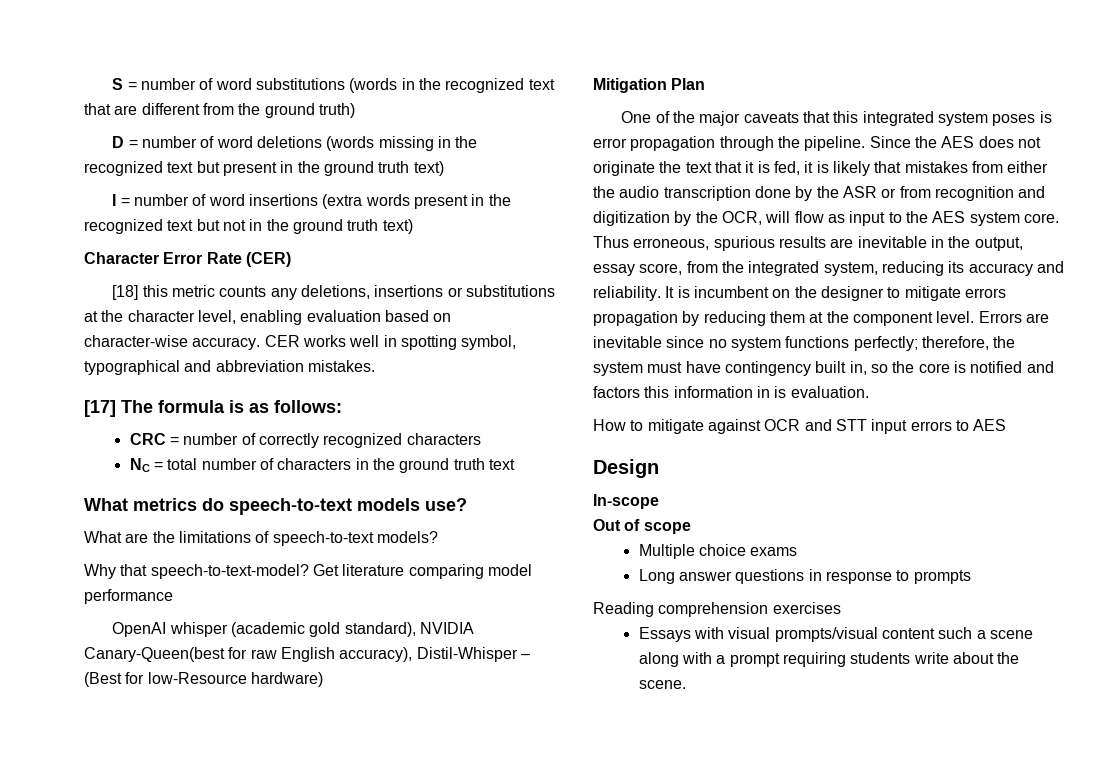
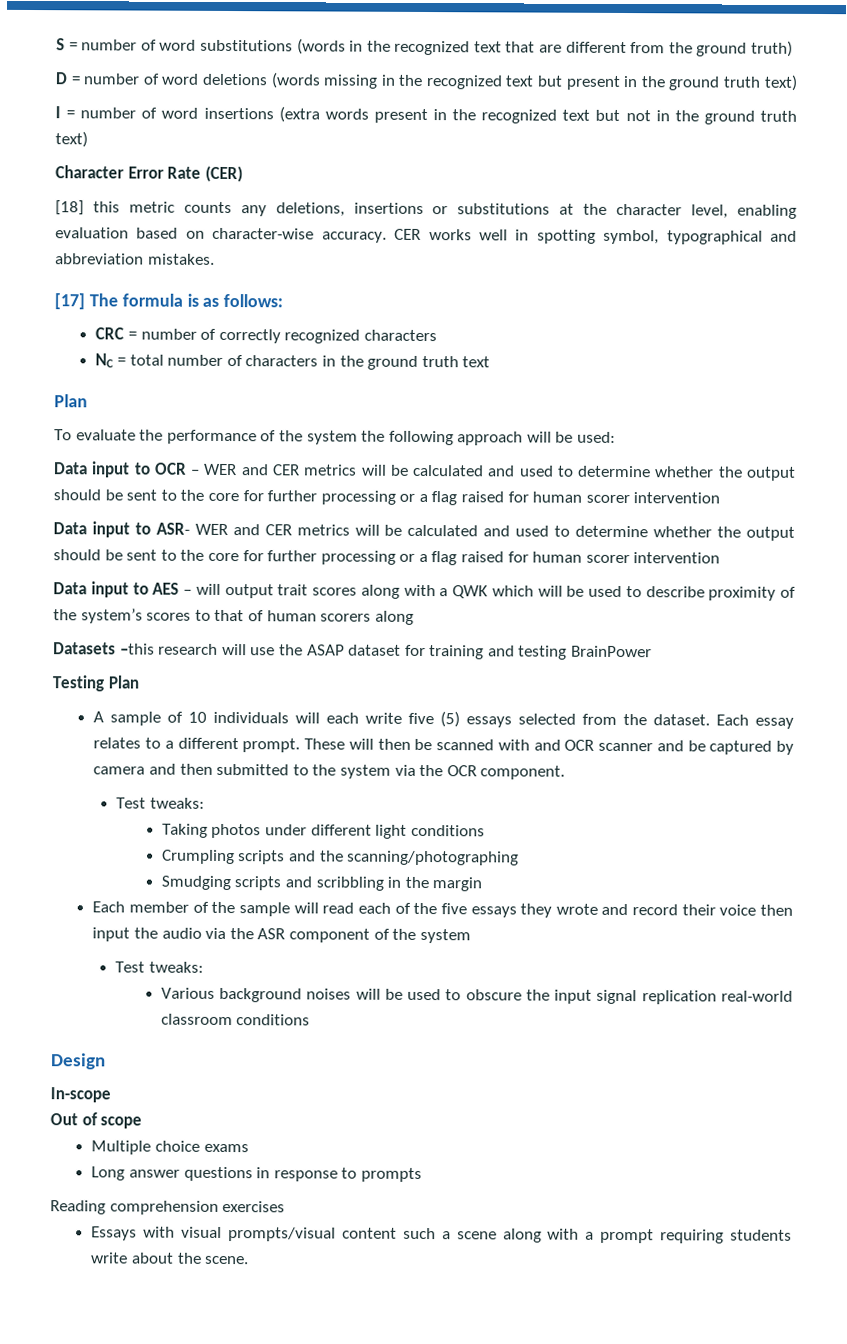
[84,498,467,515] [84,531,438,546] [84,564,532,579] [84,589,173,604] [112,622,474,637] [84,647,530,662] [84,672,323,687] [593,78,706,93] [621,111,1052,126] [593,136,1041,151] [593,161,1049,176] [593,186,1046,201] [593,211,1059,226] [593,236,1023,251] [593,261,1064,276] [593,286,1006,301] [593,311,1049,326] [593,336,1016,351] [593,361,1054,376] [593,386,869,398] [593,419,1007,434] What metrics do speech-to-text models use? // What are the limitations of speech-to-text models? // Why that speech-to-text-model? Get literature comparing model performance // OpenAI whisper (academic gold standard), NVIDIA Canary-Queen(best for raw English accuracy), Distil-Whisper – (Best for low-Resource hardware) // Mitigation Plan // One of the major caveats that this integrated system poses is error propagation through the pipeline. Since the AES does not originate the text that it is fed, it is likely that mistakes from either the audio transcription done by the ASR or from recognition and digitization by the OCR, will flow as input to the AES system core. Thus erroneous, spurious results are inevitable in the output, essay score, from the integrated system, reducing its accuracy and reliability. It is incumbent on the designer to mitigate errors propagation by reducing them at the component level. Errors are inevitable since no system functions perfectly; therefore, the system must have contingency built in, so the core is notified and factors this information in is evaluation. // How to mitigate against OCR and STT input errors to AES -> [54,394,88,408] [54,429,617,446] [53,461,797,481] [53,489,721,506] [53,521,796,541] [53,549,721,566] [53,581,796,601] [53,608,414,625] [53,642,653,660] [52,675,139,692] [93,711,794,729] [93,737,795,755] [93,763,566,780] [116,797,205,809] [161,823,485,839] [161,849,520,866] [160,875,483,892] [92,901,793,918] [92,927,471,944] [115,961,204,973] [160,987,793,1005] [160,1013,311,1026] Plan // To evaluate the performance of the system the following approach will be used: // Data input to OCR – WER and CER metrics will be calculated and used to determine whether the output should be sent to the core for further processing or a flag raised for human scorer intervention // Data input to ASR- WER and CER metrics will be calculated and used to determine whether the output should be sent to the core for further processing or a flag raised for human scorer intervention // Data input to AES – will output trait scores along with a QWK which will be used to describe proximity of the system’s scores to that of human scorers along // Datasets –this research will use the ASAP dataset for training and testing BrainPower // Testing Plan // A sample of 10 individuals will each write five (5) essays selected from the dataset. Each essay relates to a different prompt. These will then be scanned with and OCR scanner and be captured by camera and then submitted to the system via the OCR component. // Test tweaks: // Taking photos under different light conditions // Crumpling scripts and the scanning/photographing // Smudging scripts and scribbling in the margin // Each member of the sample will read each of the five essays they wrote and record their voice then input the audio via the ASR component of the system // Test tweaks: // Various background noises will be used to obscure the input signal replication real-world classroom conditions

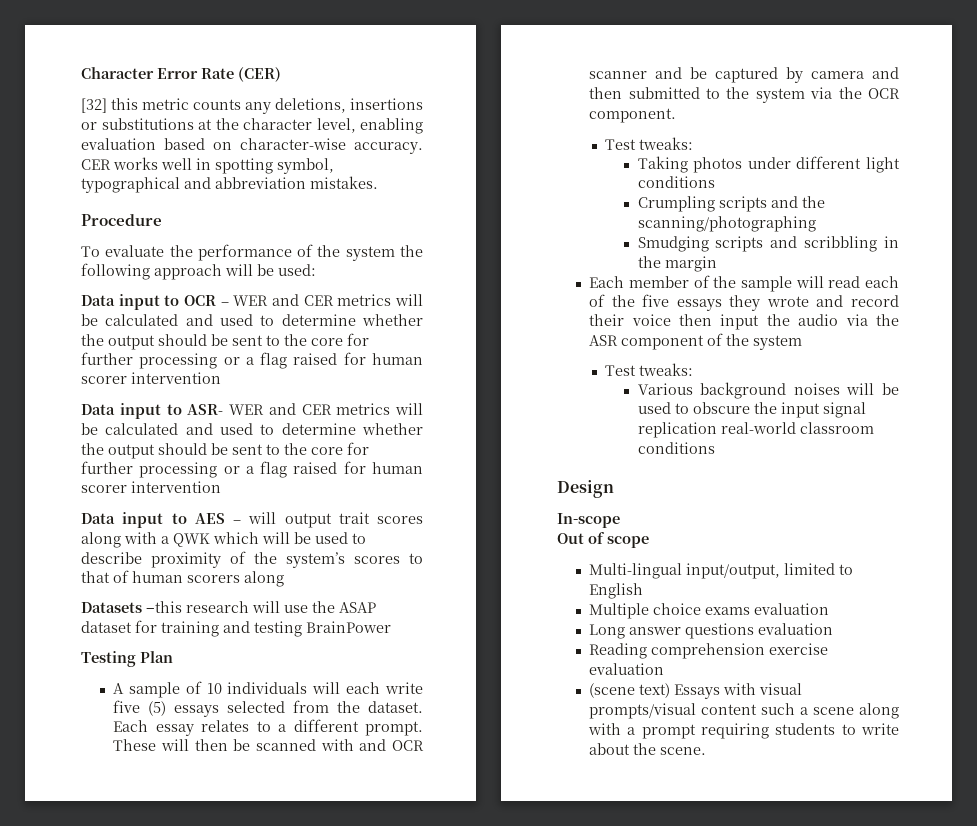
[56,38,794,57] [55,72,798,91] [55,106,797,125] [55,131,88,148] S = number of word substitutions (words in the recognized text that are different from the ground truth) // D = number of word deletions (words missing in the recognized text but present in the ground truth text) // I = number of word insertions (extra words present in the recognized text but not in the ground truth text) // -> (81, 73) none
[55,200,84,216] [18] -> [81,98,107,113] [32]
[54,293,284,310] [95,327,438,344] [95,353,491,370] [54,394,88,408] [17] The formula is as follows: // CRC = number of correctly recognized characters // NC = total number of characters in the ground truth text // Plan -> [81,214,162,226] Procedure
(143, 1122) none -> [589,563,854,579] [589,583,644,599] // Multi-lingual input/output, limited to English
(249, 1148) none -> [754,603,830,615] evaluation
[256,1167,423,1183] [50,1200,286,1215] in response to prompts // Reading comprehension exercises // -> [758,623,834,635] [589,643,829,659] [589,663,665,675] [589,683,671,698] evaluation // Reading comprehension exercise evaluation // (scene text)
(792, 1235) none -> [841,724,856,735] to

